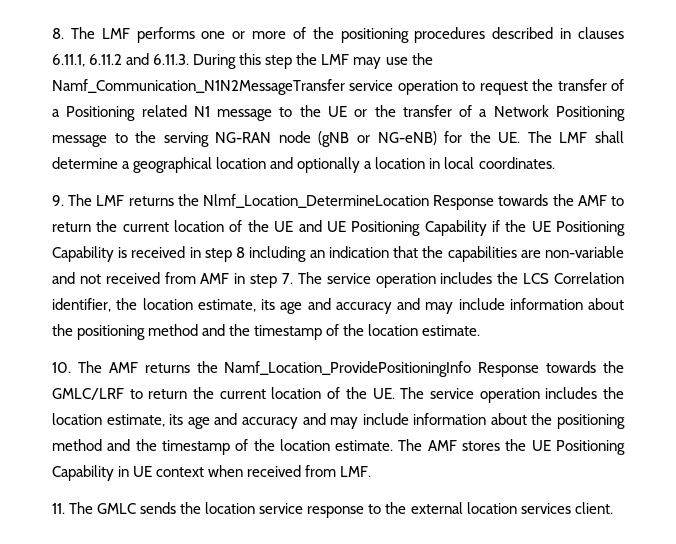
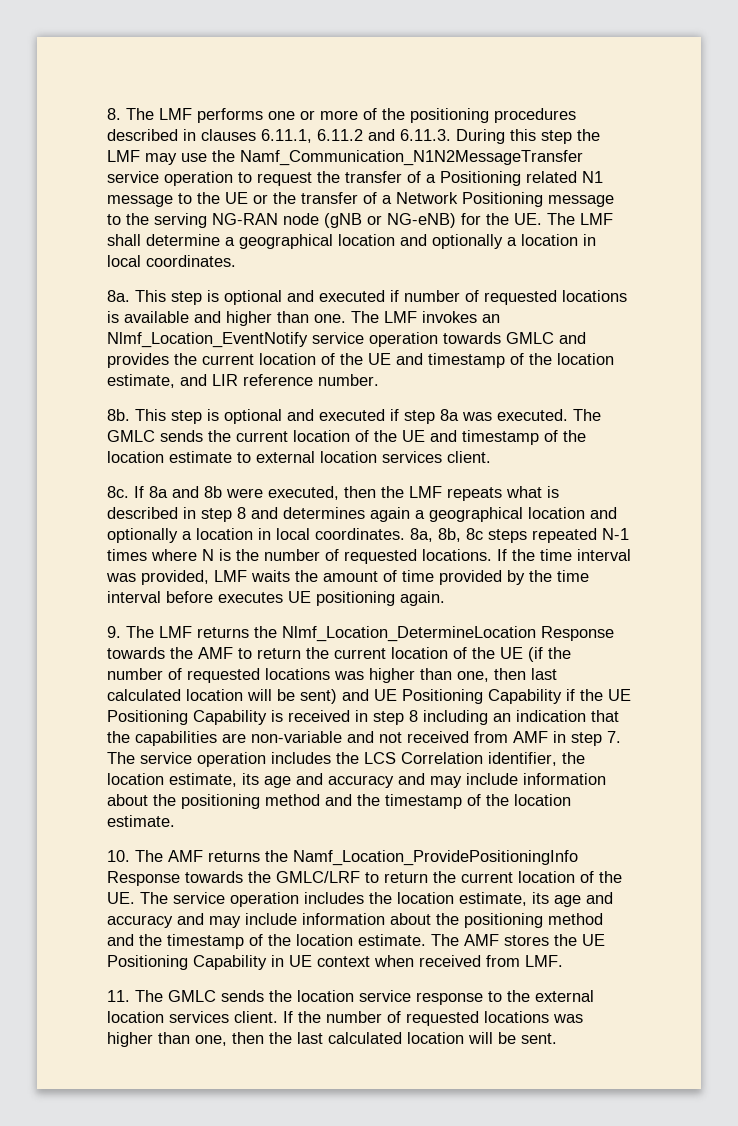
(555, 163) none -> [107,290,627,305] [107,311,500,326] [107,332,586,348] [107,353,614,368] [107,374,379,388] [107,409,601,424] [107,430,586,445] [107,451,491,463] [107,486,559,501] [107,507,617,522] [107,528,629,543] [107,549,631,564] [106,570,589,585] [107,591,445,606] // 8a. This step is optional and executed if number of requested locations is available and higher than one. The LMF invokes an Nlmf_Location_EventNotify service operation towards GMLC and provides the current location of the UE and timestamp of the location estimate, and LIR reference number. // 8b. This step is optional and executed if step 8a was executed. The GMLC sends the current location of the UE and timestamp of the location estimate to external location services client. // 8c. If 8a and 8b were executed, then the LMF repeats what is described in step 8 and determines again a geographical location and optionally a location in local coordinates. 8a, 8b, 8c steps repeated N-1 times where N is the number of requested locations. If the time interval was provided, LMF waits the amount of time provided by the time interval before executes UE positioning again.
(294, 226) none -> [528,647,571,662] [107,668,557,683] [107,689,337,704] (if the number of requested locations was higher than one, then last calculated location will be sent)
(613, 508) none -> [283,1011,583,1026] [107,1032,557,1047] If the number of requested locations was higher than one, then the last calculated location will be sent.

